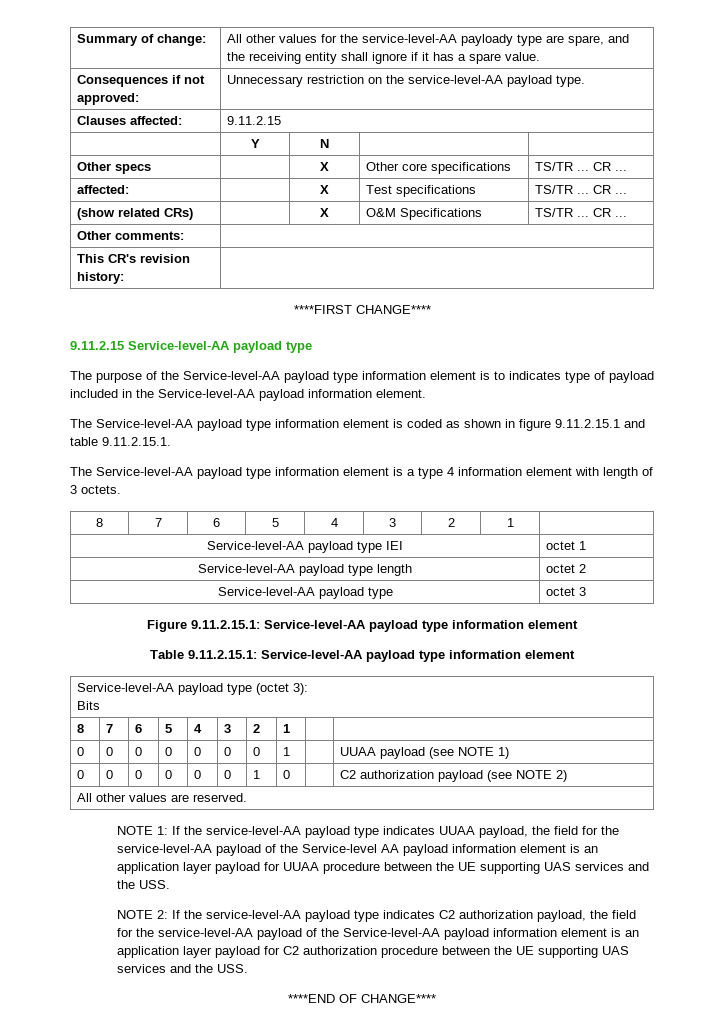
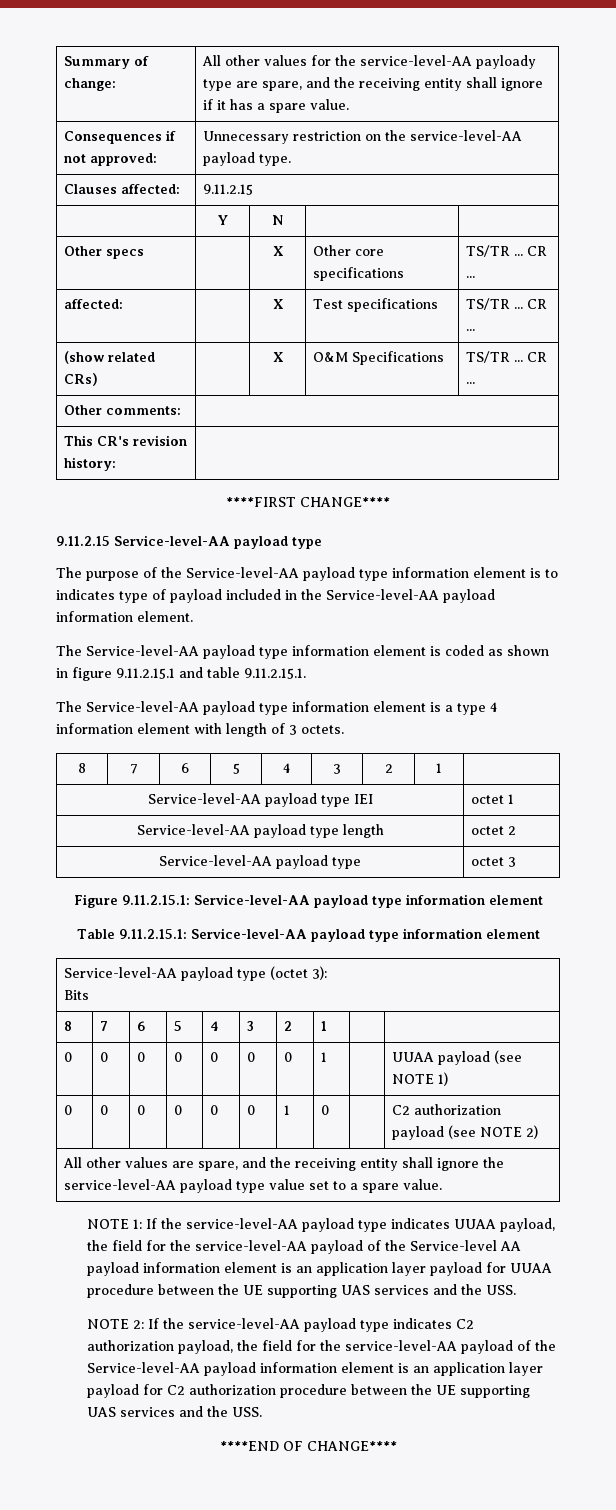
[193,793,248,802] reserved. -> [197,1157,504,1171] [63,1179,442,1193] spare, and the receiving entity shall ignore the service-level-AA payload type value set to a spare value.

